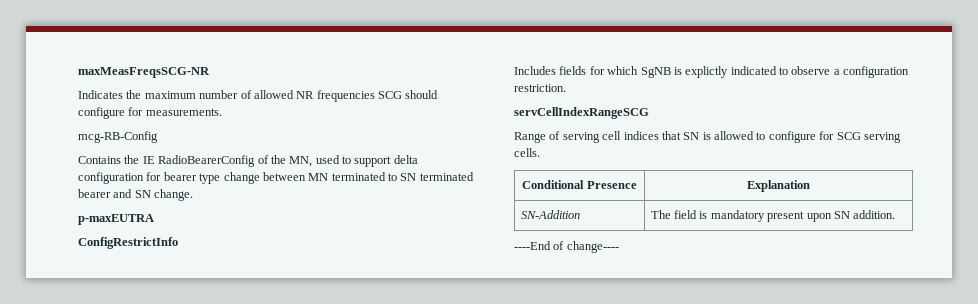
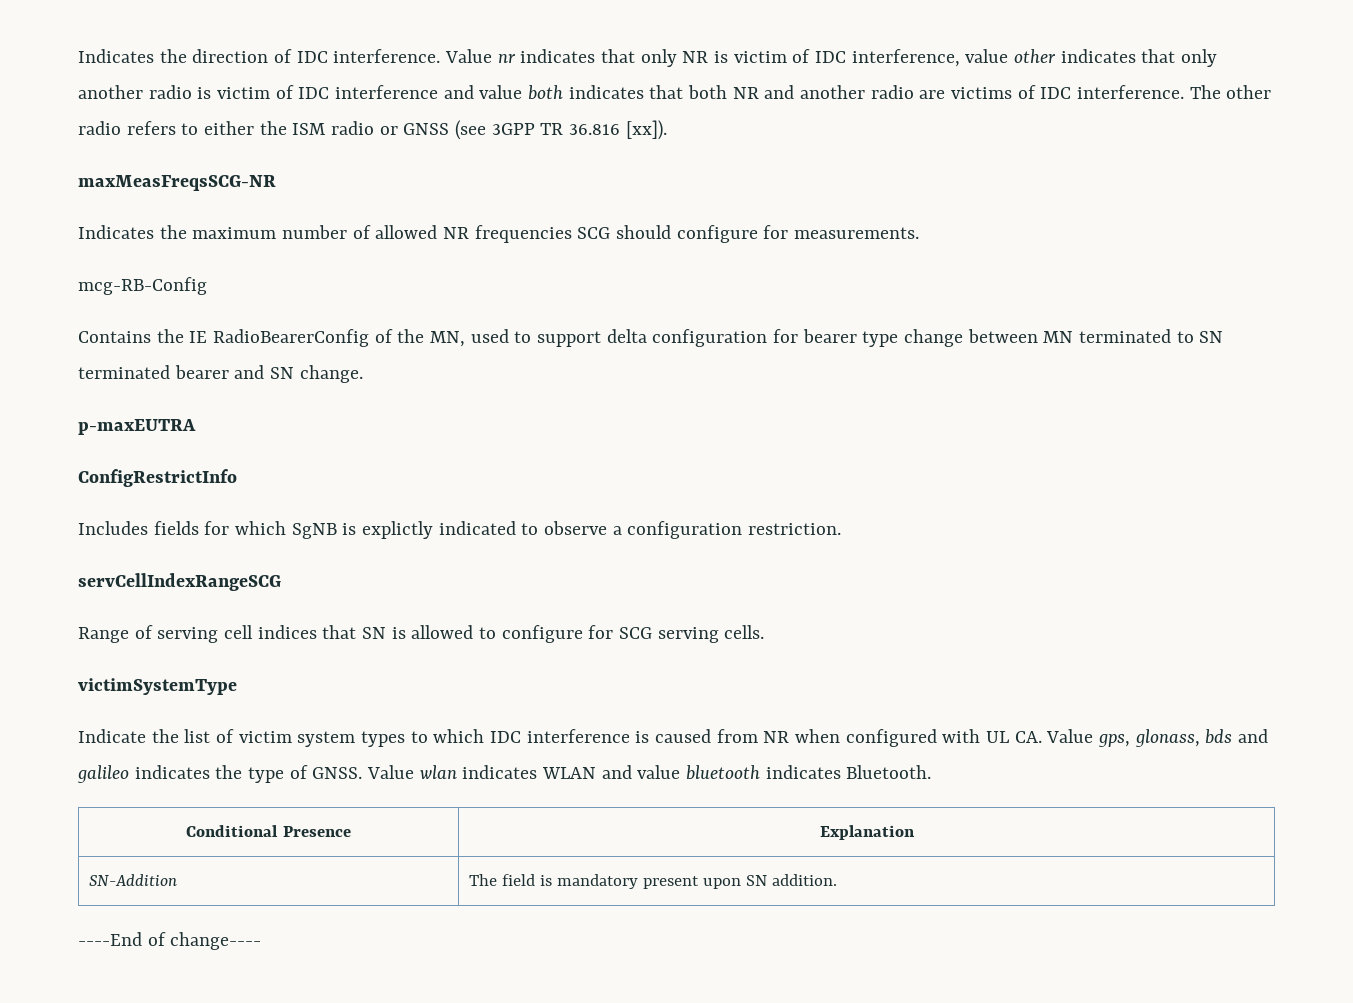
(78, 72) none -> [78,49,1218,67] [78,85,1272,100] [78,120,667,140] Indicates the direction of IDC interference. Value nr indicates that only NR is victim of IDC interference, value other indicates that only another radio is victim of IDC interference and value both indicates that both NR and another radio are victims of IDC interference. The other radio refers to either the ISM radio or GNSS (see 3GPP TR 36.816 [xx]). //
(540, 152) none -> [78,678,237,695] [78,729,1269,747] [77,765,932,783] // victimSystemType // Indicate the list of victim system types to which IDC interference is caused from NR when configured with UL CA. Value gps, glonass, bds and galileo indicates the type of GNSS. Value wlan indicates WLAN and value bluetooth indicates Bluetooth.

